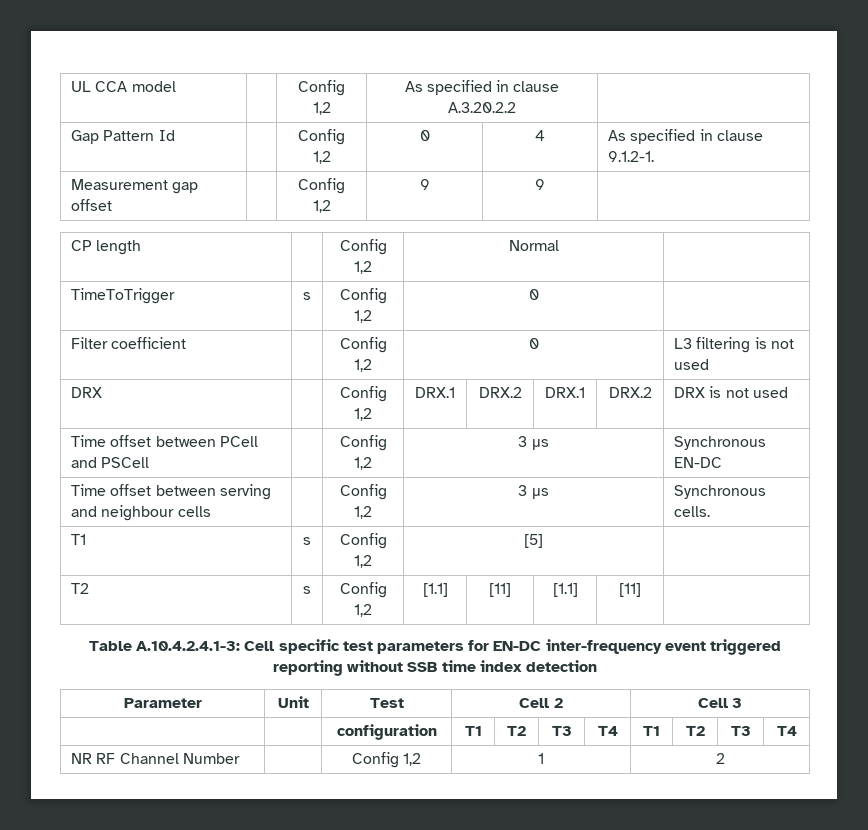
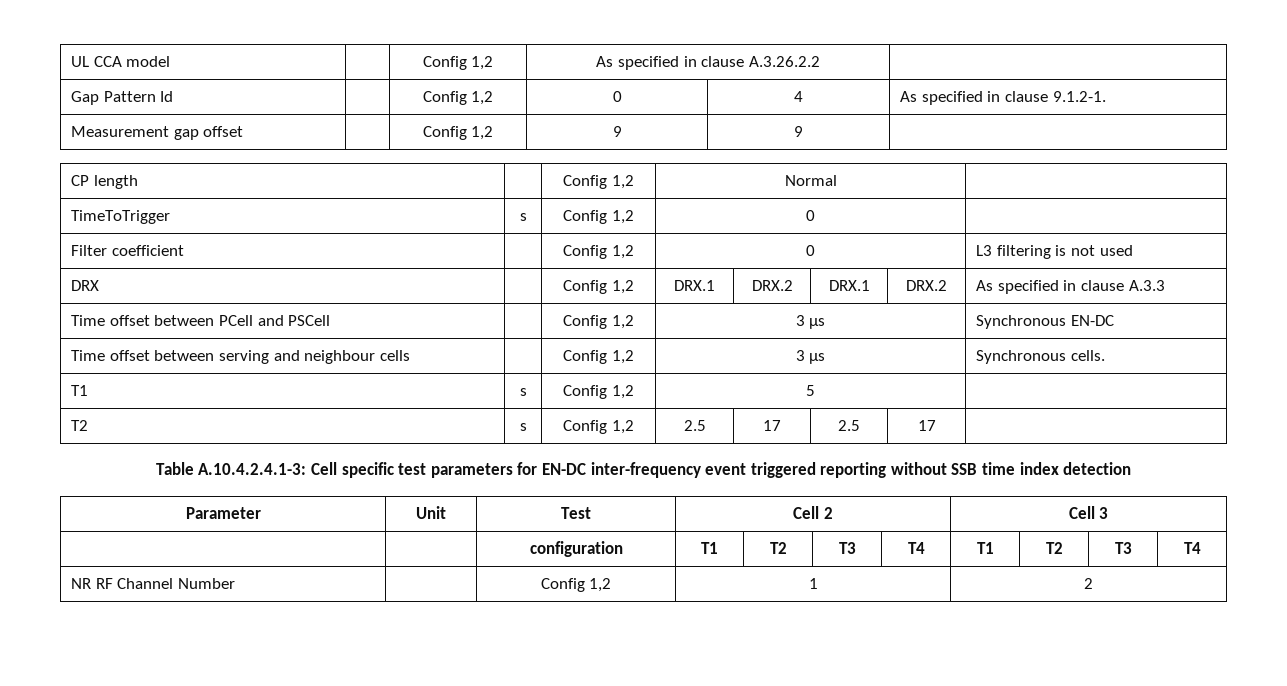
[448,102,516,113] A.3.20.2.2 -> [748,56,820,67] A.3.26.2.2
[674,386,788,398] DRX is not used -> [976,280,1165,294] As specified in clause A.3.3
[524,534,543,548] [5] -> [806,385,815,396] 5
[422,583,448,597] [489,583,511,597] [552,583,578,597] [619,583,641,597] [1.1] | [11] | [1.1] | [11] -> [683,420,706,431] [763,420,781,431] [838,420,860,431] [917,420,936,431] 2.5 | 17 | 2.5 | 17

